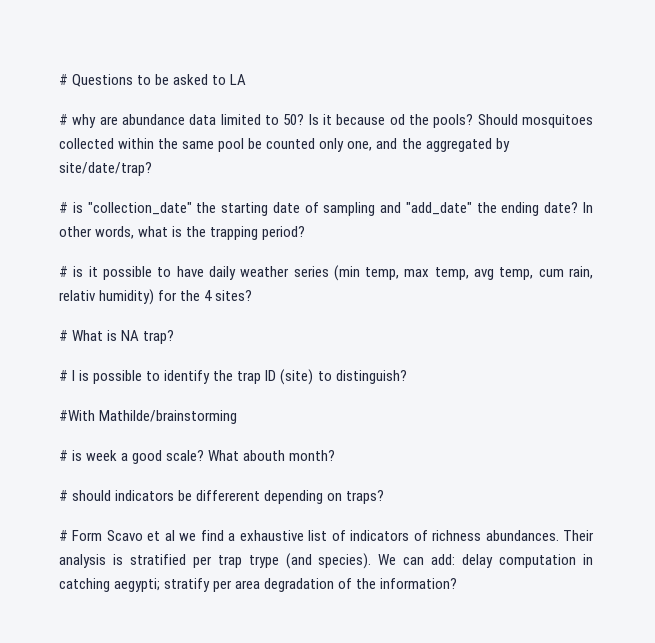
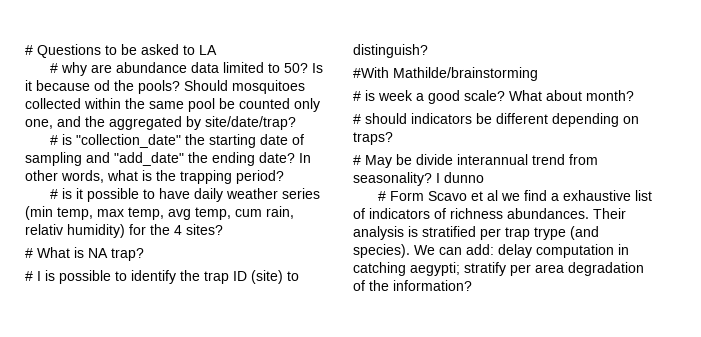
[243,450,286,461] abouth -> [546,90,582,101] about
[196,490,261,501] differerent -> [496,113,548,124] different
(385, 497) none -> [353,154,598,168] [353,172,484,186] // # May be divide interannual trend from seasonality? I dunno

